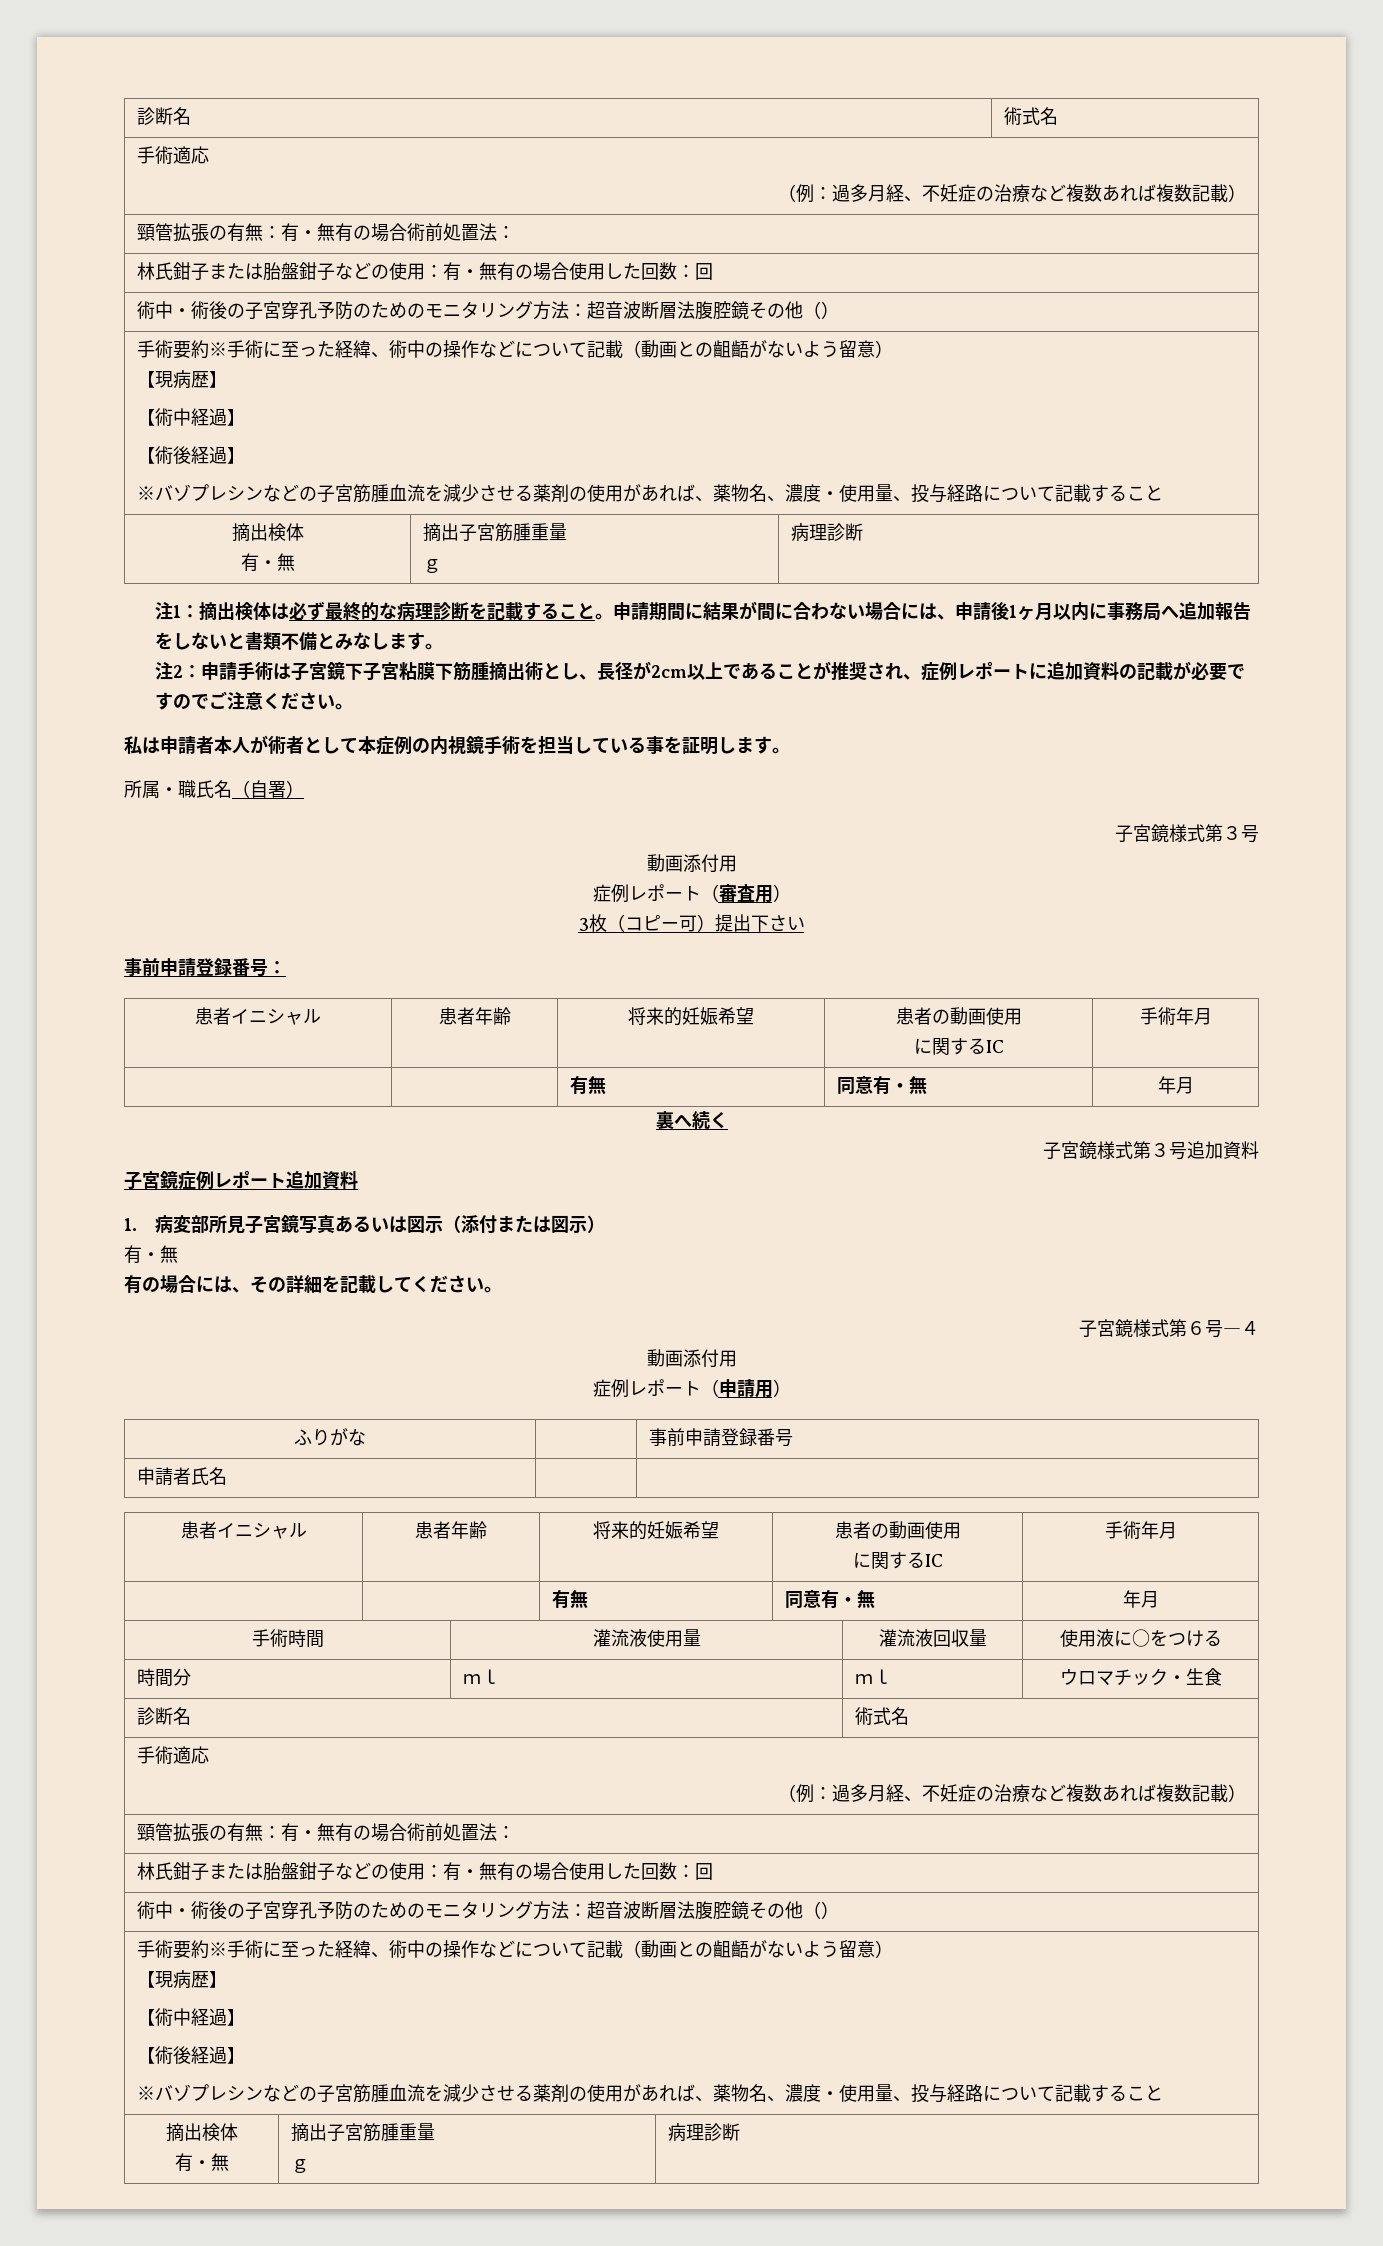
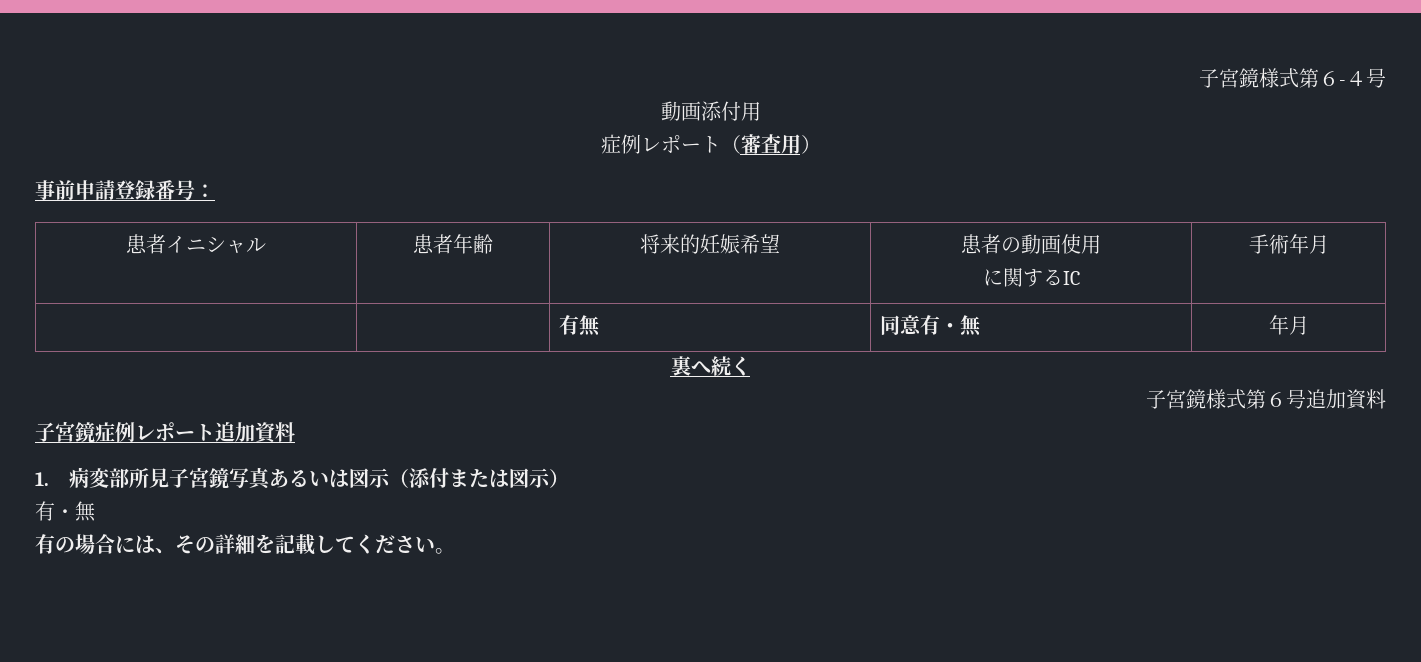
[136,107,191,125] [1003,107,1058,125] [136,146,209,164] [778,184,1247,203] [136,223,515,242] [136,262,713,281] [136,301,839,320] [136,340,893,359] [136,370,227,389] [136,408,245,426] [136,446,245,464] [136,484,1163,503] [231,523,304,542] [240,553,295,572] [422,523,567,542] [422,559,441,573] [790,523,863,542] [154,601,1251,621] [154,631,443,651] [154,661,1245,681] [154,691,353,710] [124,735,790,755] [124,780,304,798] [1115,824,1241,843] 診断名 | 術式名 // 手術適応 // （例：過多月経、不妊症の治療など複数あれば複数記載） // 頸管拡張の有無：有・無有の場合術前処置法： // 林氏鉗子または胎盤鉗子などの使用：有・無有の場合使用した回数：回 // 術中・術後の子宮穿孔予防のためのモニタリング方法：超音波断層法腹腔鏡その他（） // 手術要約※手術に至った経緯、術中の操作などについて記載（動画との齟齬がないよう留意） // 【現病歴】 // 【術中経過】 // 【術後経過】 // ※バゾプレシンなどの子宮筋腫血流を減少させる薬剤の使用があれば、薬物名、濃度・使用量、投与経路について記載すること // 摘出検体 // 有・無 | 摘出子宮筋腫重量 // ｇ | 病理診断 // 注1：摘出検体は必ず最終的な病理診断を記載すること。申請期間に結果が間に合わない場合には、申請後1ヶ月以内に事務局へ追加報告をしないと書類不備とみなします。 // 注2：申請手術は子宮鏡下子宮粘膜下筋腫摘出術とし、長径が2cm以上であることが推奨され、症例レポートに追加資料の記載が必要ですのでご注意ください。 // 私は申請者本人が術者として本症例の内視鏡手術を担当している事を証明します。 // 所属・職氏名（自署） // 子宮鏡様式第３ -> [1199,68,1366,88] 子宮鏡様式第６-４
[578,914,805,932] // 3枚（コピー可）提出下さい -> (821, 144) none
[1151,1143,1169,1157] ３ -> [1266,392,1286,407] ６
[1079,1319,1259,1338] [646,1349,737,1368] [592,1379,791,1398] [294,1428,366,1446] [648,1428,793,1447] [136,1467,227,1486] [180,1521,307,1539] [415,1521,487,1539] [593,1521,719,1540] [834,1521,961,1539] [852,1552,943,1569] [1104,1521,1177,1539] [551,1590,588,1608] [784,1590,875,1609] [1122,1590,1159,1608] [251,1629,324,1648] [592,1629,701,1647] [878,1629,987,1647] [1059,1629,1222,1647] [136,1668,191,1687] [462,1669,499,1684] [854,1669,891,1684] [1059,1668,1222,1686] [136,1707,191,1725] [854,1707,909,1725] [136,1746,209,1764] [778,1784,1247,1803] [136,1823,515,1842] [136,1862,713,1881] [136,1901,839,1920] [136,1940,893,1959] [136,1970,227,1989] [136,2008,245,2026] [136,2046,245,2064] [136,2084,1163,2103] [165,2123,238,2142] [174,2153,229,2172] [290,2123,435,2142] [290,2159,309,2173] [667,2123,740,2142] // 子宮鏡様式第６号―４ // 動画添付用 // 症例レポート（申請用） // ふりがな | | 事前申請登録番号 // 申請者氏名 | | // 患者イニシャル | 患者年齢 | 将来的妊娠希望 | 患者の動画使用 // に関するIC | 手術年月 // | | 有無 | 同意有・無 | 年月 // 手術時間 | 灌流液使用量 | 灌流液回収量 | 使用液に○をつける // 時間分 | ｍｌ | ｍｌ | ウロマチック・生食 // 診断名 | 術式名 // 手術適応 // （例：過多月経、不妊症の治療など複数あれば複数記載） // 頸管拡張の有無：有・無有の場合術前処置法： // 林氏鉗子または胎盤鉗子などの使用：有・無有の場合使用した回数：回 // 術中・術後の子宮穿孔予防のためのモニタリング方法：超音波断層法腹腔鏡その他（） // 手術要約※手術に至った経緯、術中の操作などについて記載（動画との齟齬がないよう留意） // 【現病歴】 // 【術中経過】 // 【術後経過】 // ※バゾプレシンなどの子宮筋腫血流を減少させる薬剤の使用があれば、薬物名、濃度・使用量、投与経路について記載すること // 摘出検体 // 有・無 | 摘出子宮筋腫重量 // ｇ | 病理診断 -> (455, 551) none

